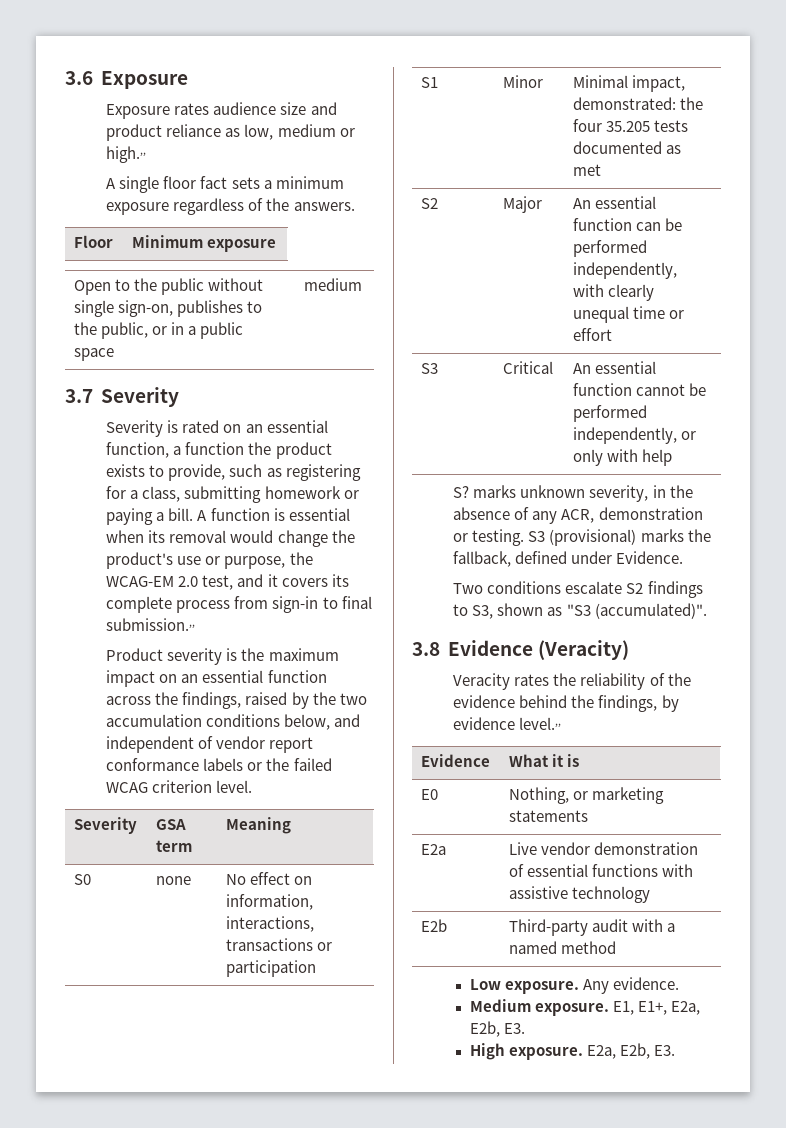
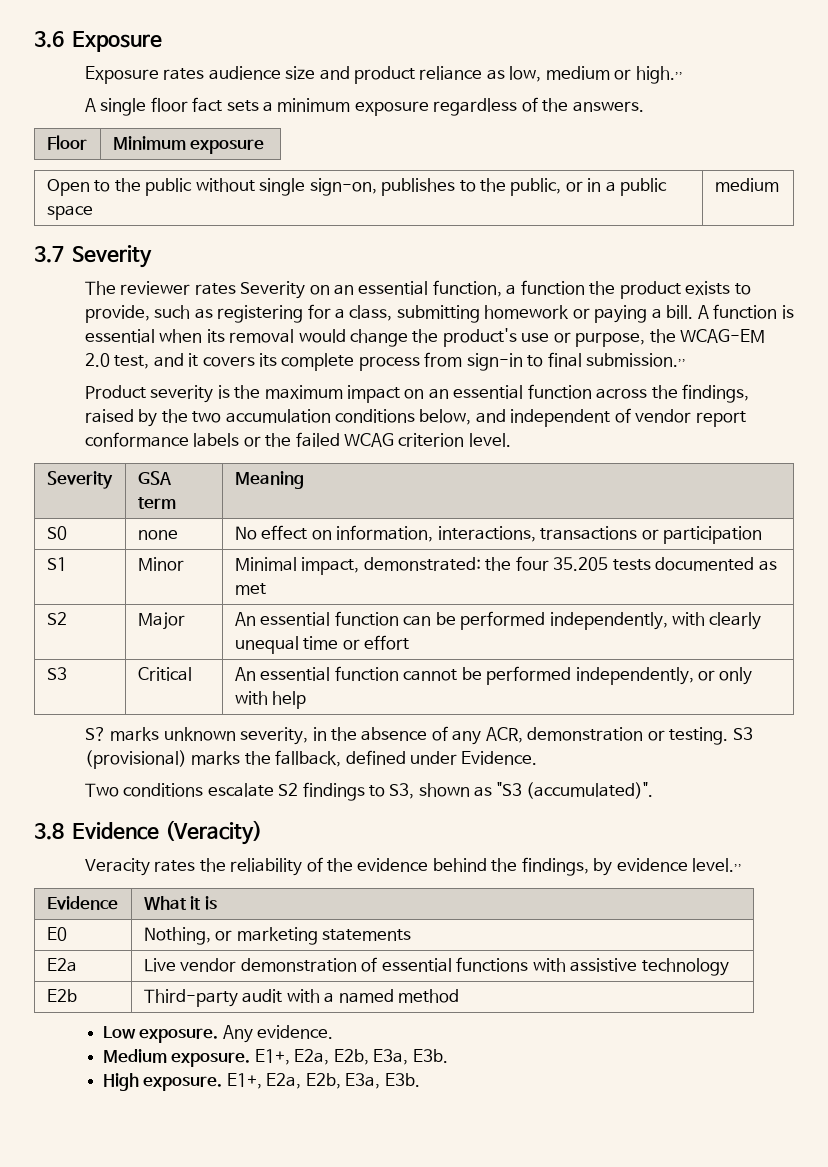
[106,420,220,437] Severity is rated -> [84,281,306,299] The reviewer rates Severity
[612,1001,701,1015] [469,1021,525,1037] E1, E1+, E2a, E2b, E3. -> [254,1049,448,1065] E1+, E2a, E2b, E3a, E3b.
[586,1043,676,1059] E2a, E2b, E3. -> [226,1073,420,1089] E1+, E2a, E2b, E3a, E3b.

